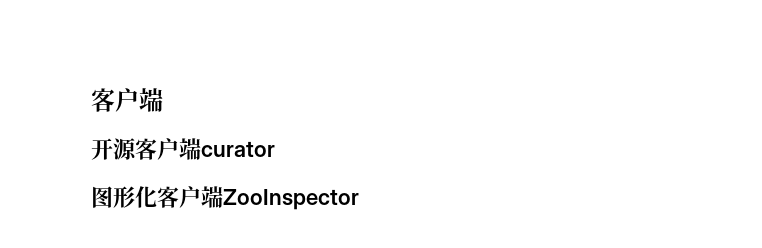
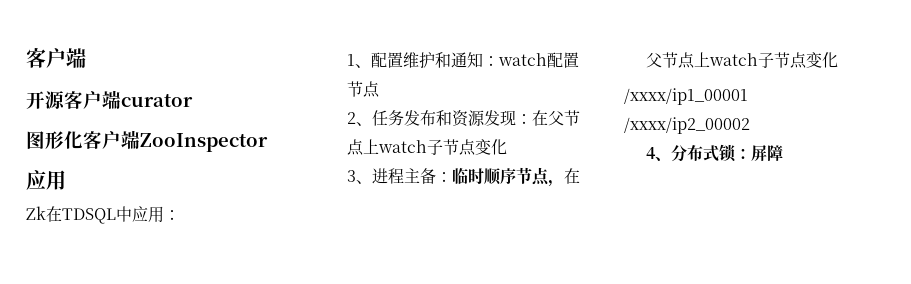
(359, 199) none -> [26,170,66,190] [26,206,180,224] [346,52,579,68] [346,81,380,98] [346,110,580,127] [346,139,507,156] [346,167,580,187] [645,52,838,69] [624,88,748,105] [624,117,750,134] [645,144,783,162] // 应用 // Zk在TDSQL中应用： // 1、配置维护和通知：watch配置节点 // 2、任务发布和资源发现：在父节点上watch子节点变化 // 3、进程主备：临时顺序节点，在父节点上watch子节点变化 // /xxxx/ip1_00001 // /xxxx/ip2_00002 // 4、分布式锁：屏障

